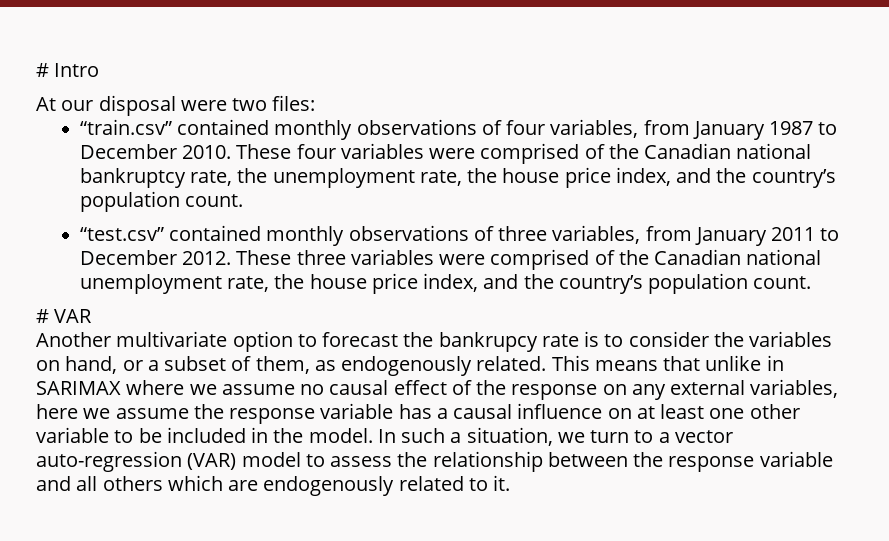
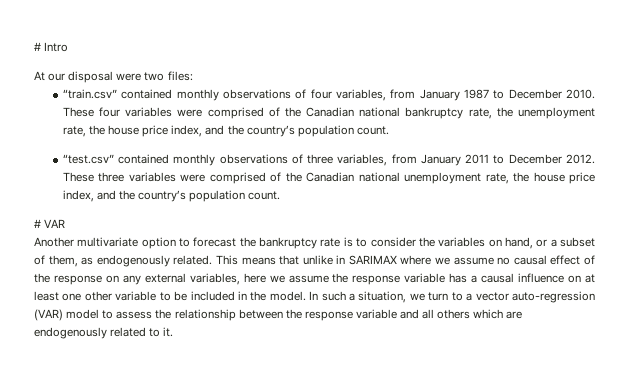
[438,332,538,352] bankrupcy -> [259,237,318,249] bankruptcy

